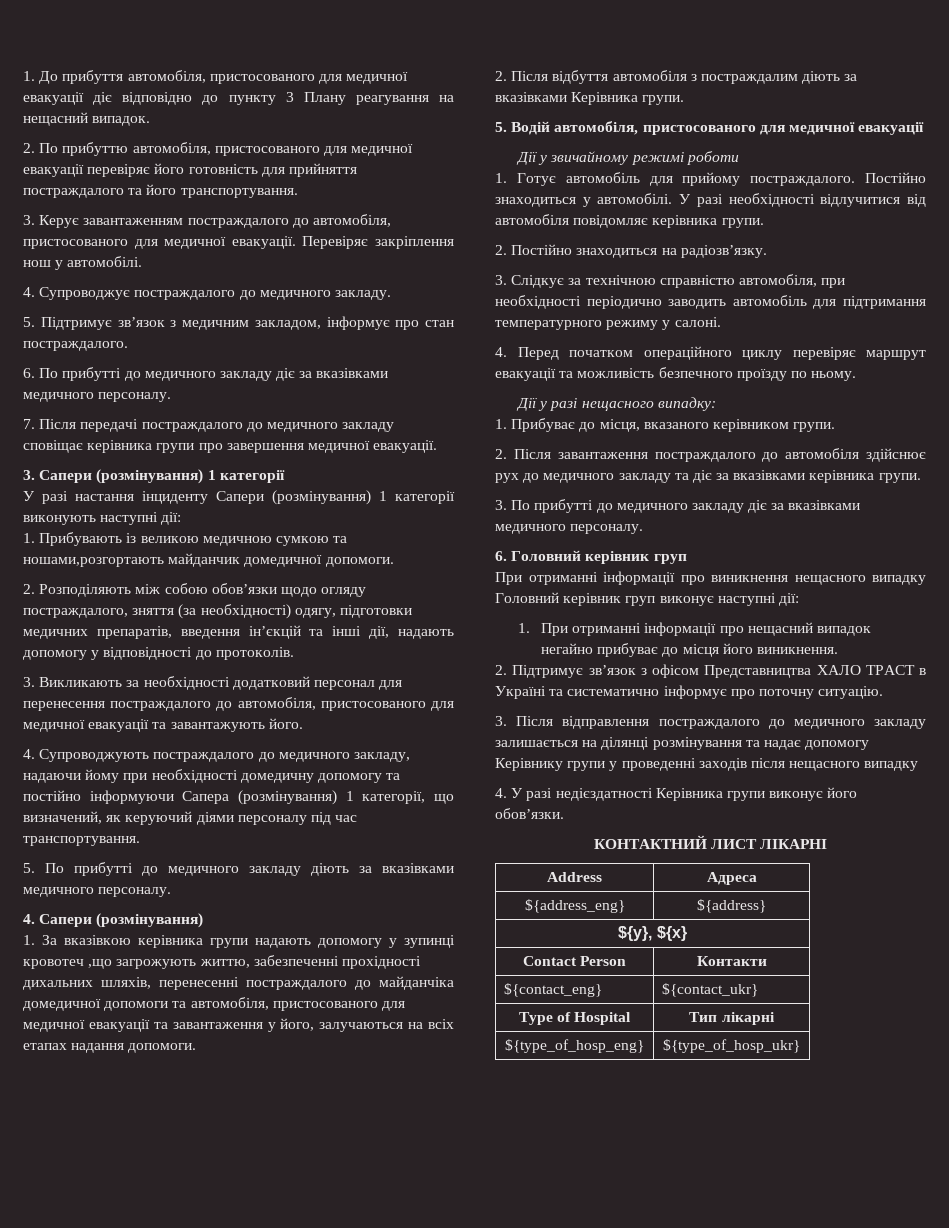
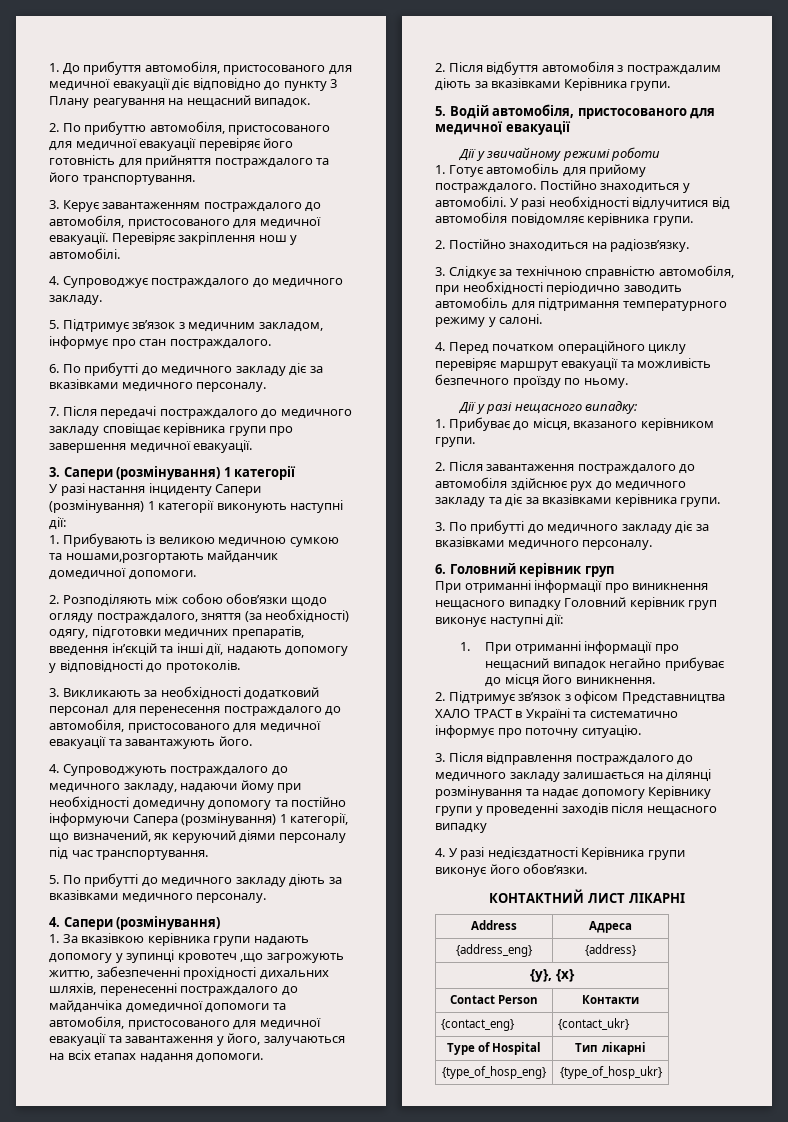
[524,899,625,913] [697,899,766,913] [618,926,687,941] ${address_eng} | ${address} // ${y}, ${x} -> [456,944,533,957] [585,944,637,956] [530,969,575,982] {address_eng} | {address} // {y}, {x}
[504,983,603,997] [662,983,759,997] ${contact_eng} | ${contact_ukr} -> [441,1019,516,1031] [558,1018,631,1030] {contact_eng} | {contact_ukr}
[505,1039,644,1053] [663,1039,800,1053] ${type_of_hosp_eng} | ${type_of_hosp_ukr} -> [442,1066,547,1079] [559,1066,663,1079] {type_of_hosp_eng} | {type_of_hosp_ukr}

